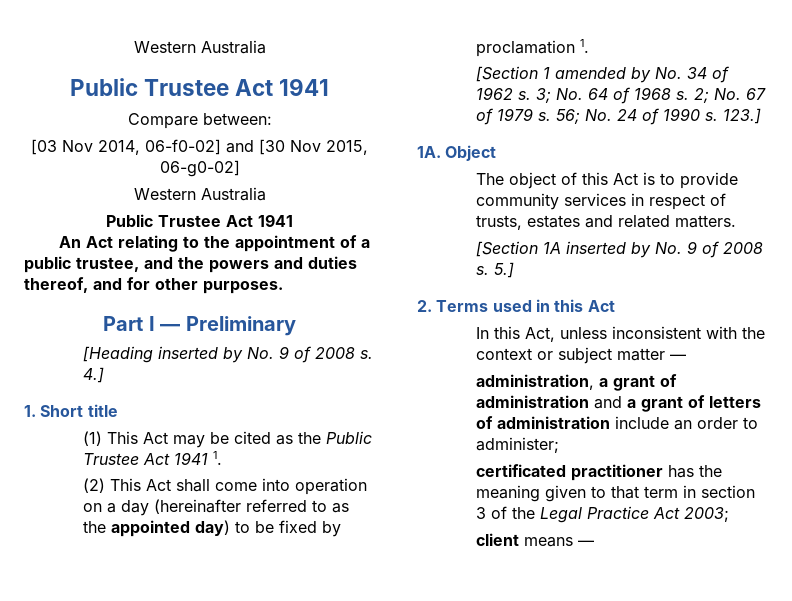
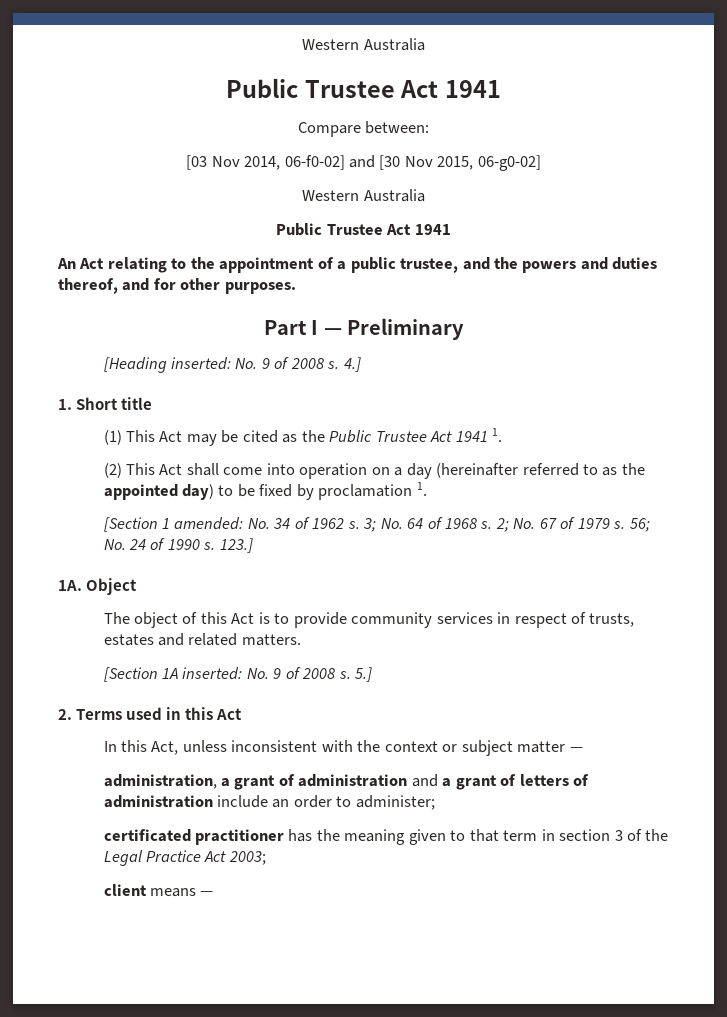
[157,346,243,363] inserted by -> [170,357,231,370] inserted:
[554,67,651,83] amended by -> [174,517,244,530] amended:
[565,241,651,258] inserted by -> [182,667,243,680] inserted:

